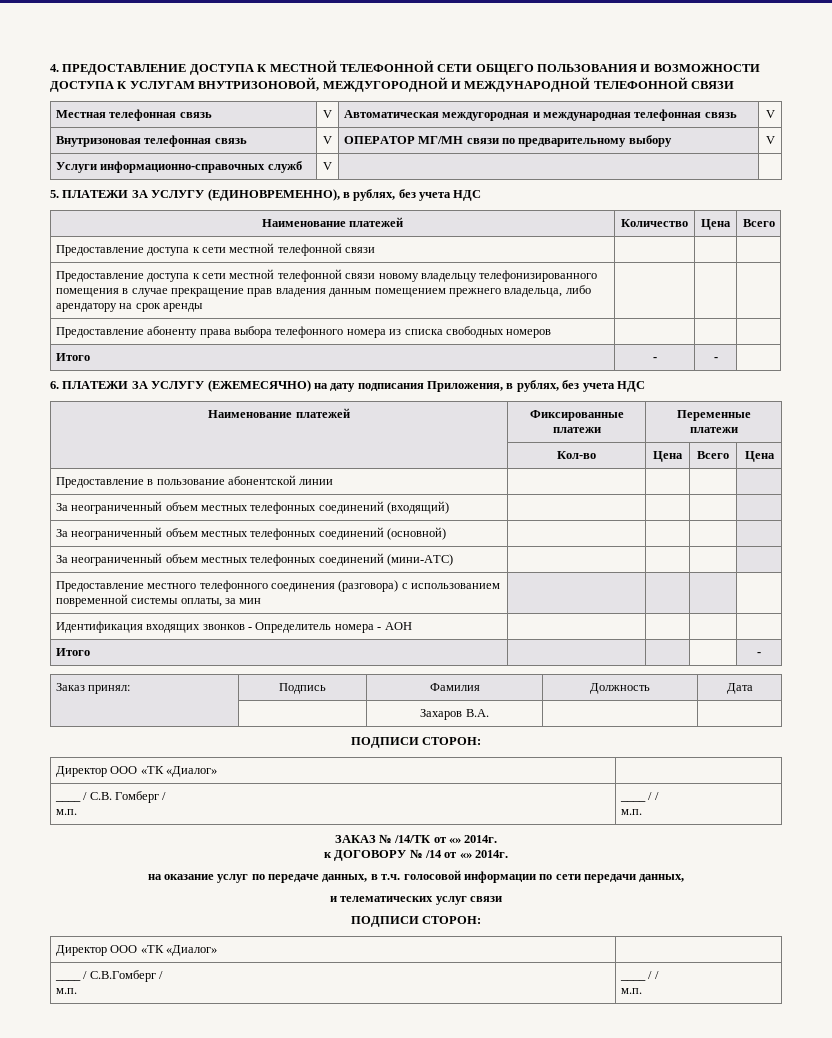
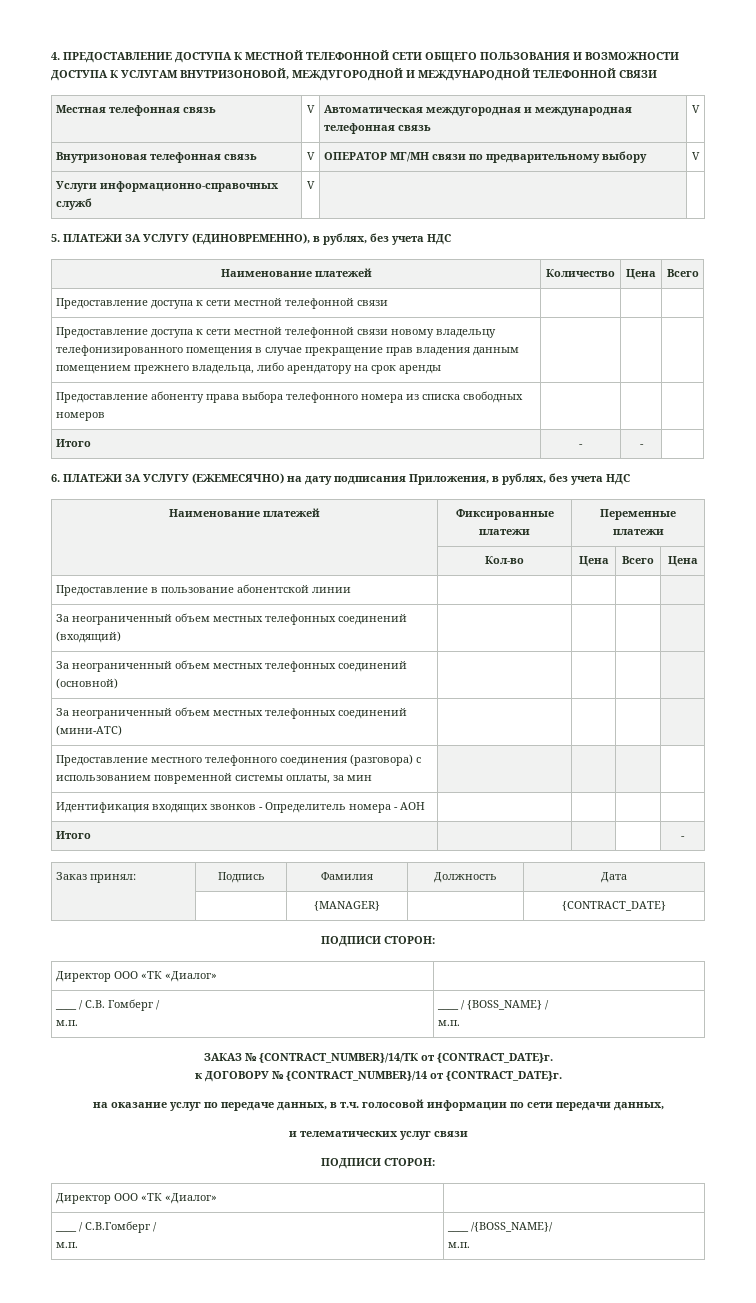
[420,709,489,720] Захаров В.А. | | -> [314,901,380,911] [562,901,666,911] {MANAGER} | | {CONTRACT_DATE}
(653, 796) none -> [466,1000,542,1010] {BOSS_NAME}
[394,835,498,843] /14/ТК от «» 2014г. -> [258,1053,553,1063] {CONTRACT_NUMBER}/14/ТК от {CONTRACT_DATE}г.
[425,850,509,858] /14 от «» 2014г. -> [285,1071,562,1081] {CONTRACT_NUMBER}/14 от {CONTRACT_DATE}г.
[648,971,659,979] / / -> [470,1222,553,1232] /{BOSS_NAME}/

